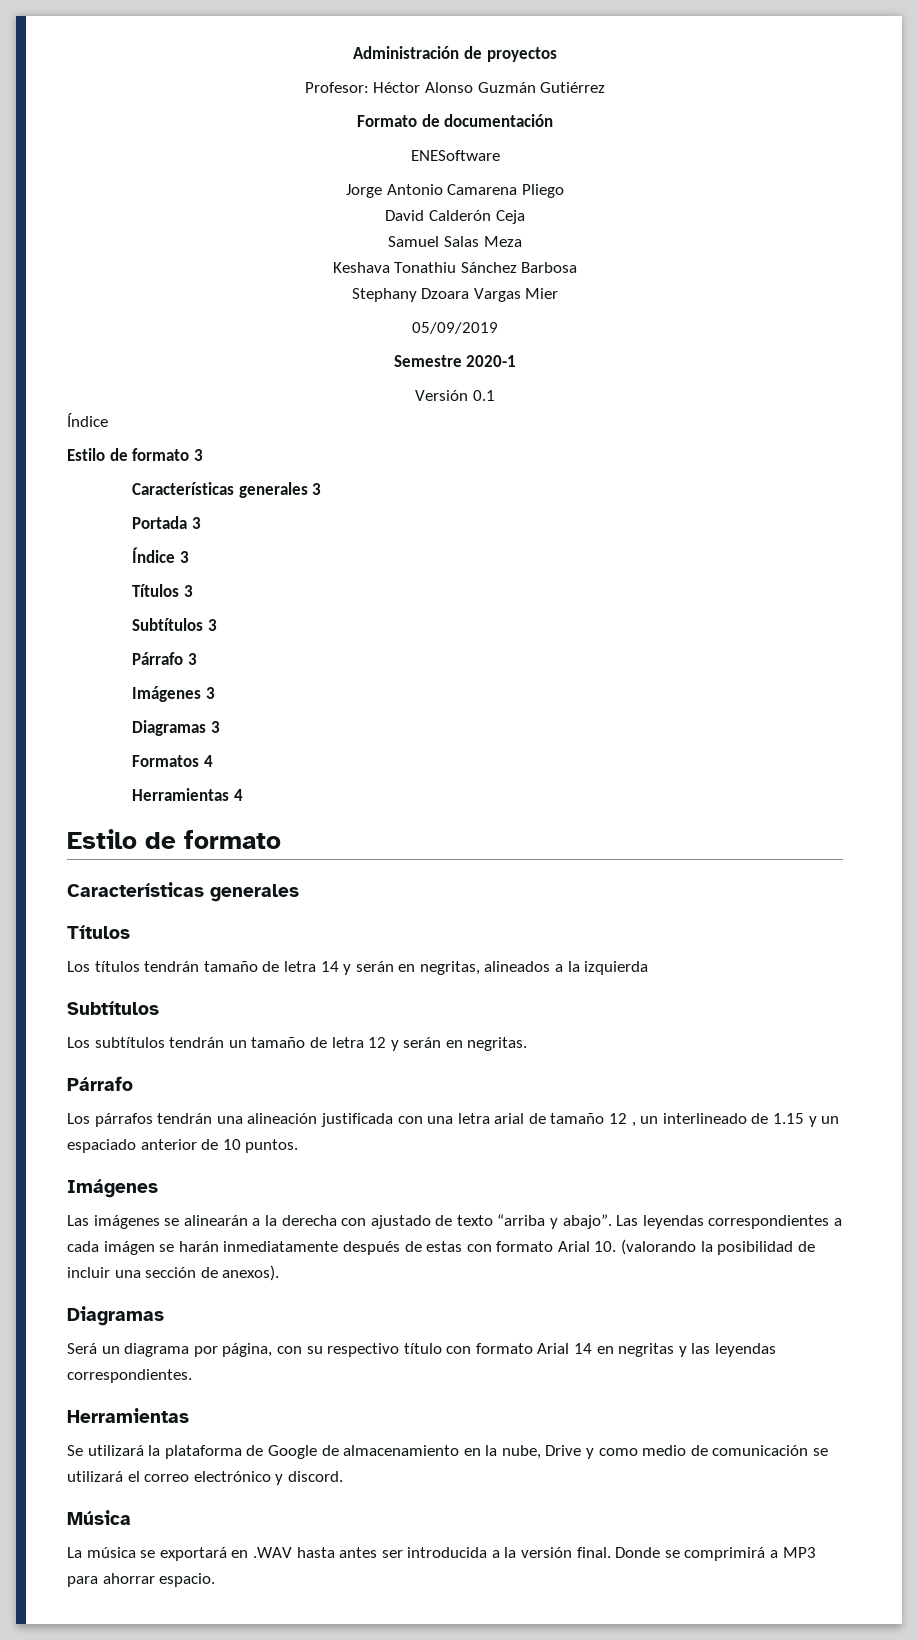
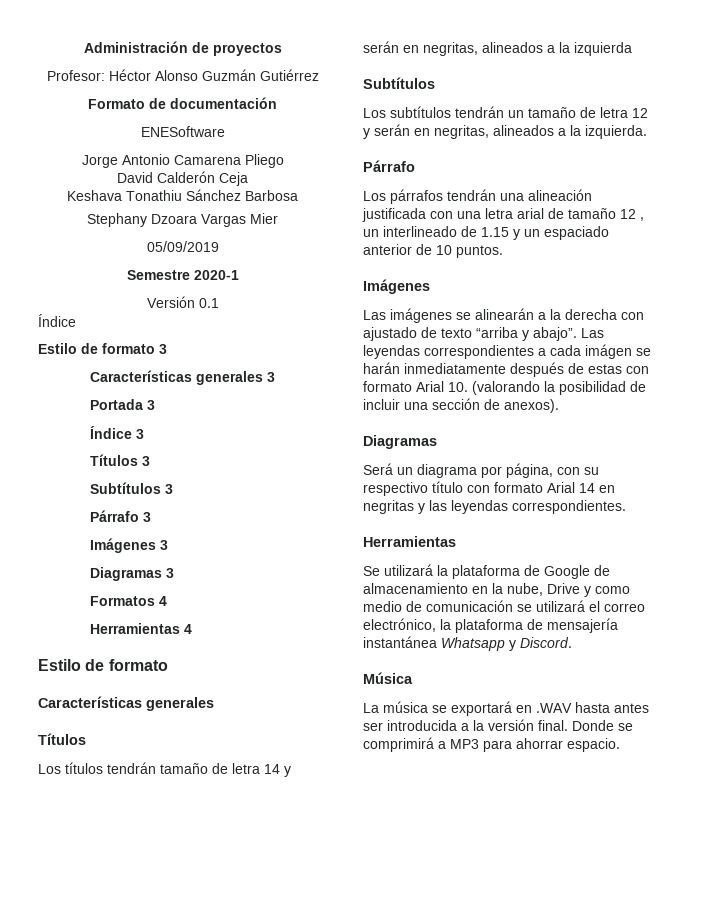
[388,236,522,247] // Samuel Salas Meza -> (248, 179) none
[467,1037,528,1051] negritas. -> [434,125,647,139] negritas, alineados a la izquierda.
[193,1471,343,1485] electrónico y discord. -> [363,618,618,633] [363,636,572,651] electrónico, la plataforma de mensajería instantánea Whatsapp y Discord.

